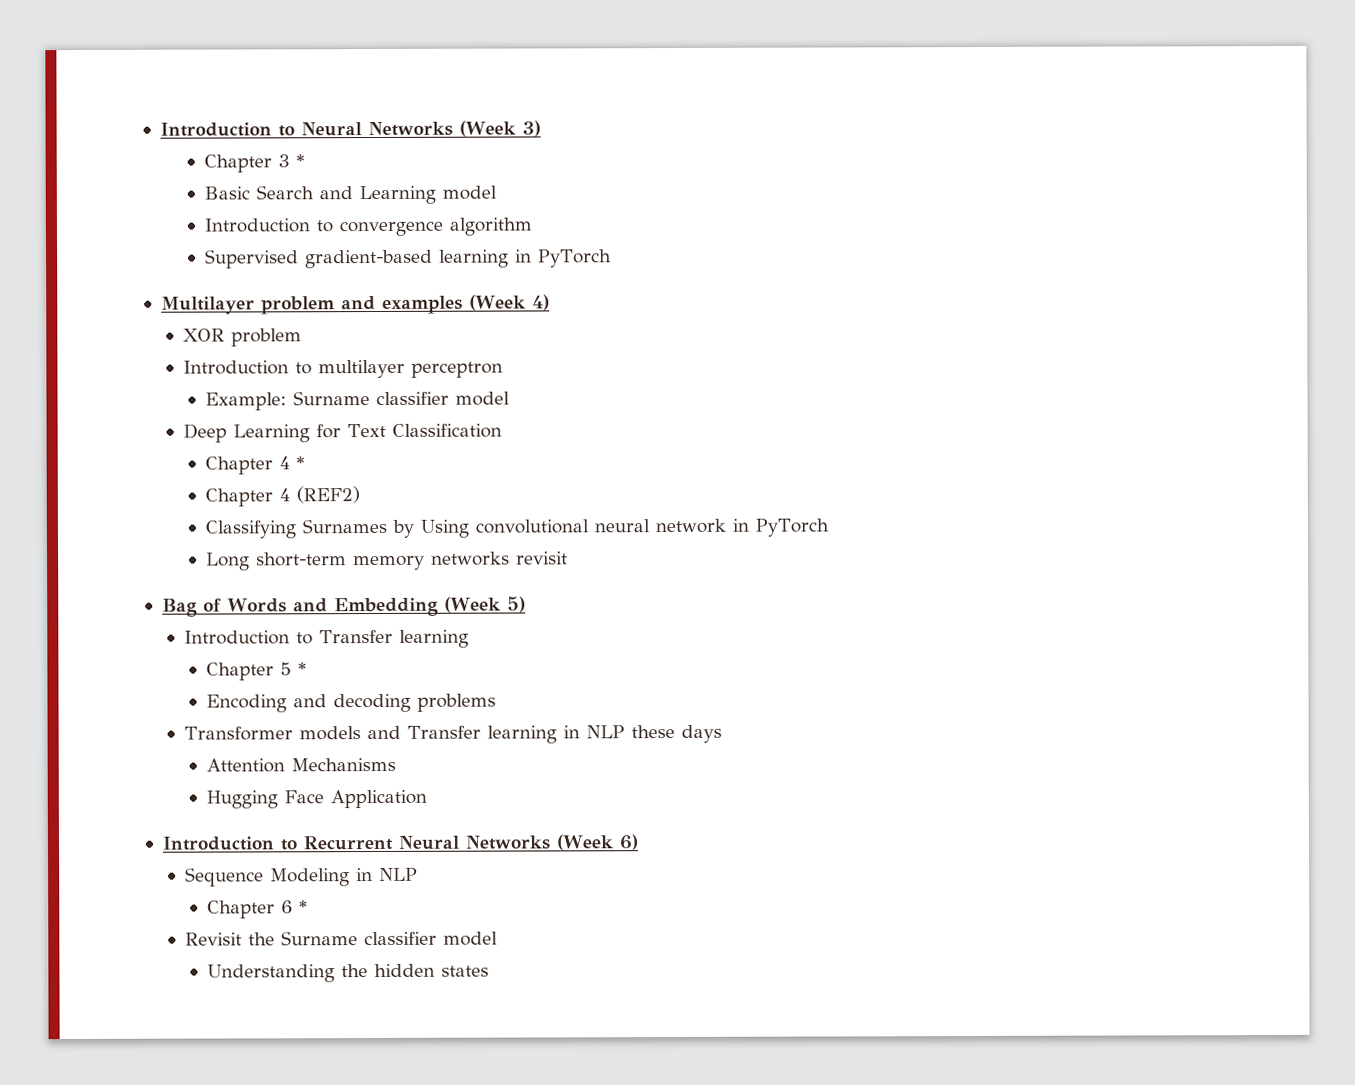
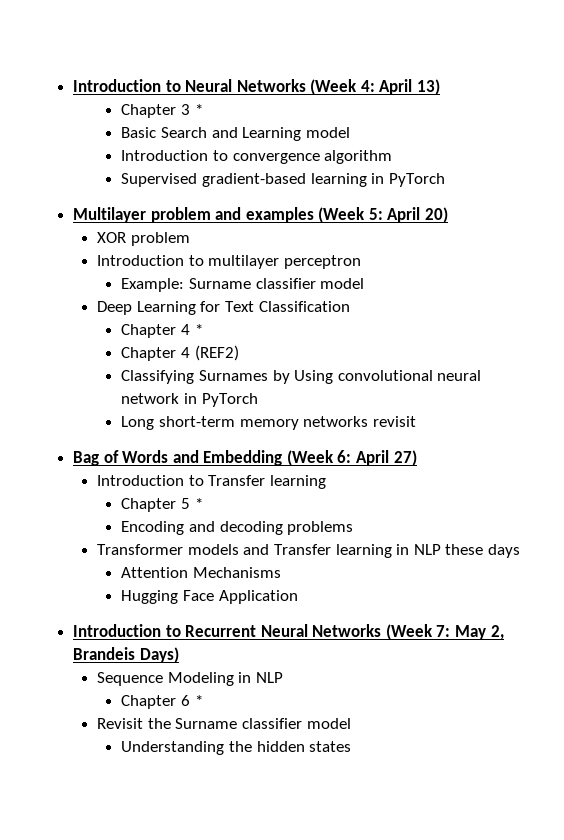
[522,120,542,137] 3) -> [360,79,441,95] 4: April 13)
[532,294,551,311] 4) -> [368,207,449,223] 5: April 20)
[506,596,526,613] 5) -> [337,450,417,466] 6: April 27)
[619,834,640,851] 6) -> [436,625,504,640] [72,647,179,663] 7: May 2, Brandeis Days)

